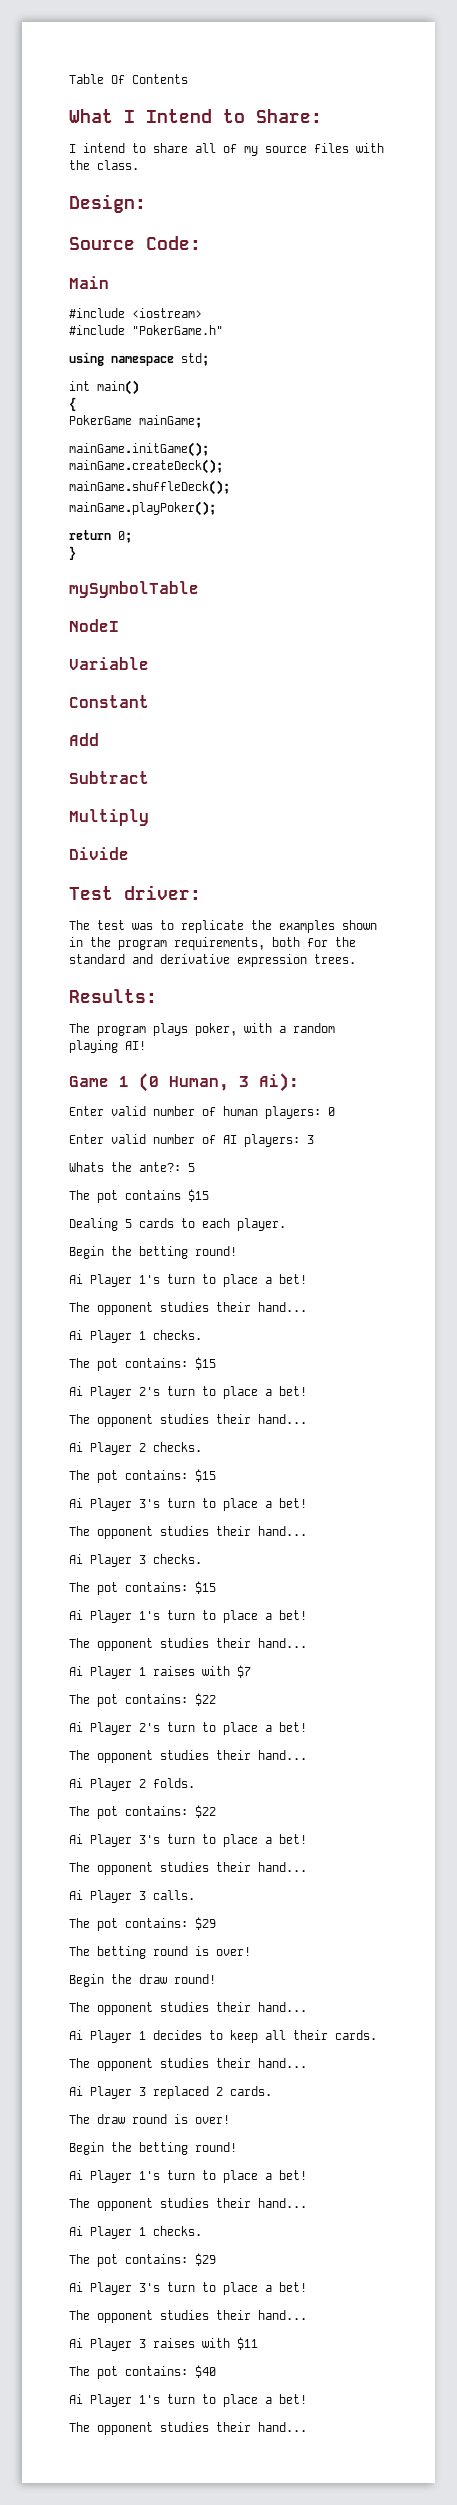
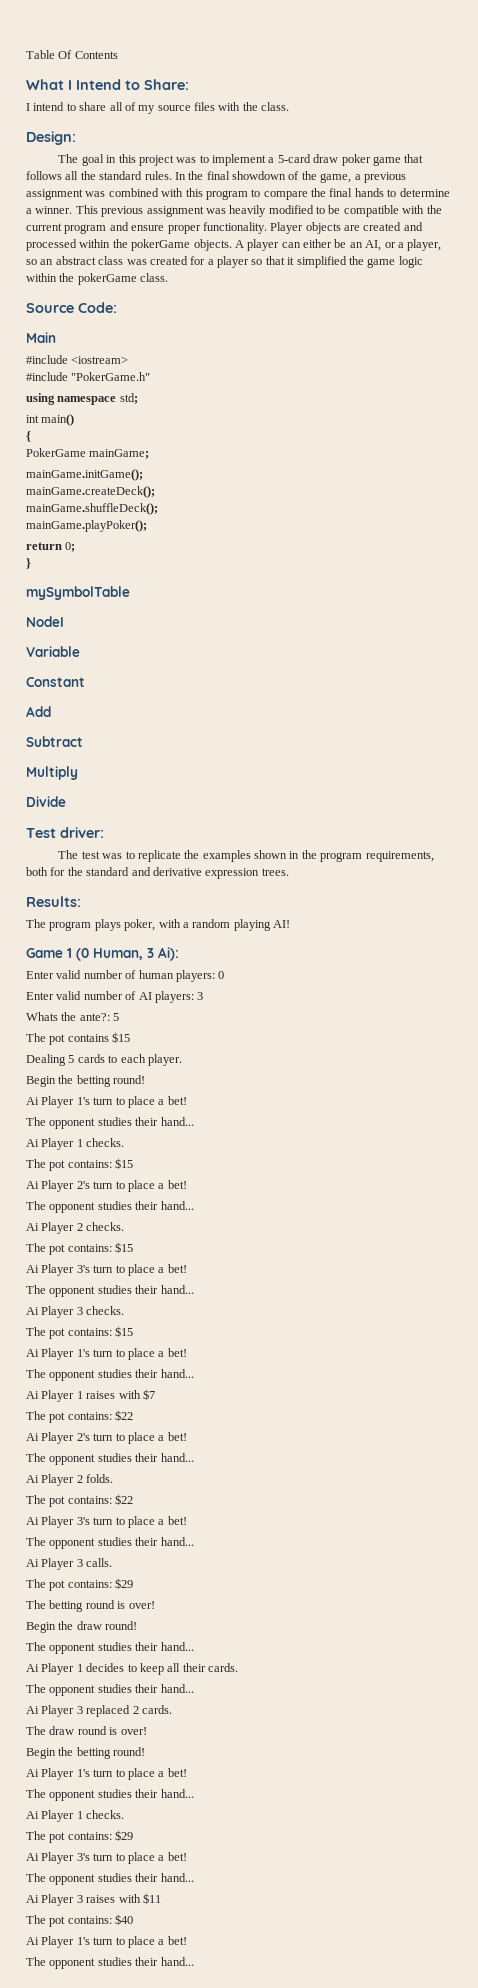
(146, 203) none -> [58,154,424,166] [26,171,406,183] [26,188,450,200] [26,205,442,217] [26,222,423,234] [26,239,442,251] [26,256,423,268] [26,273,169,285] // The goal in this project was to implement a 5-card draw poker game that follows all the standard rules. In the final showdown of the game, a previous assignment was combined with this program to compare the final hands to determine a winner. This previous assignment was heavily modified to be compatible with the current program and ensure proper functionality. Player objects are created and processed within the pokerGame objects. A player can either be an AI, or a player, so an abstract class was created for a player so that it simplified the game logic within the pokerGame class.

